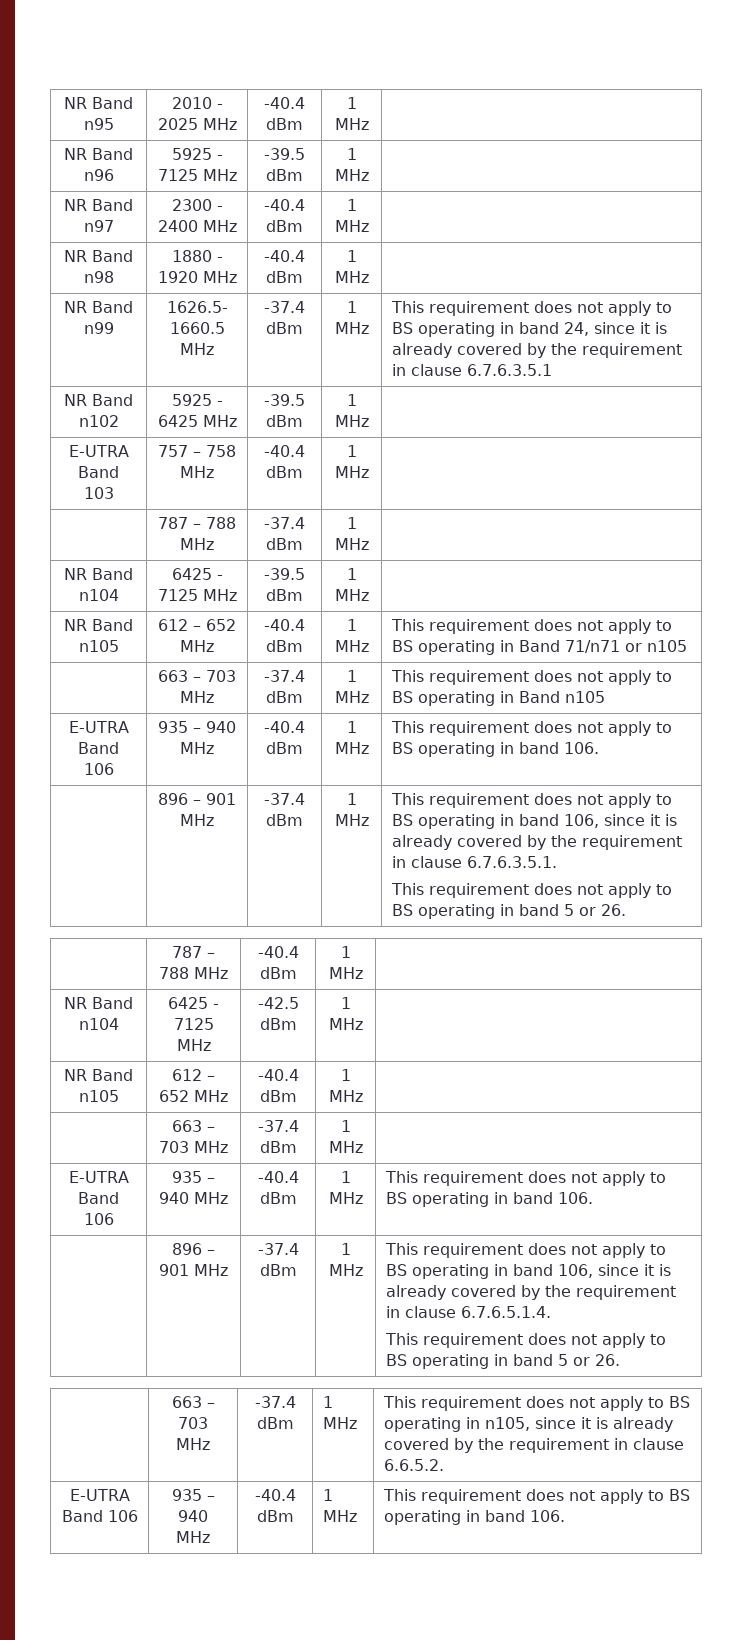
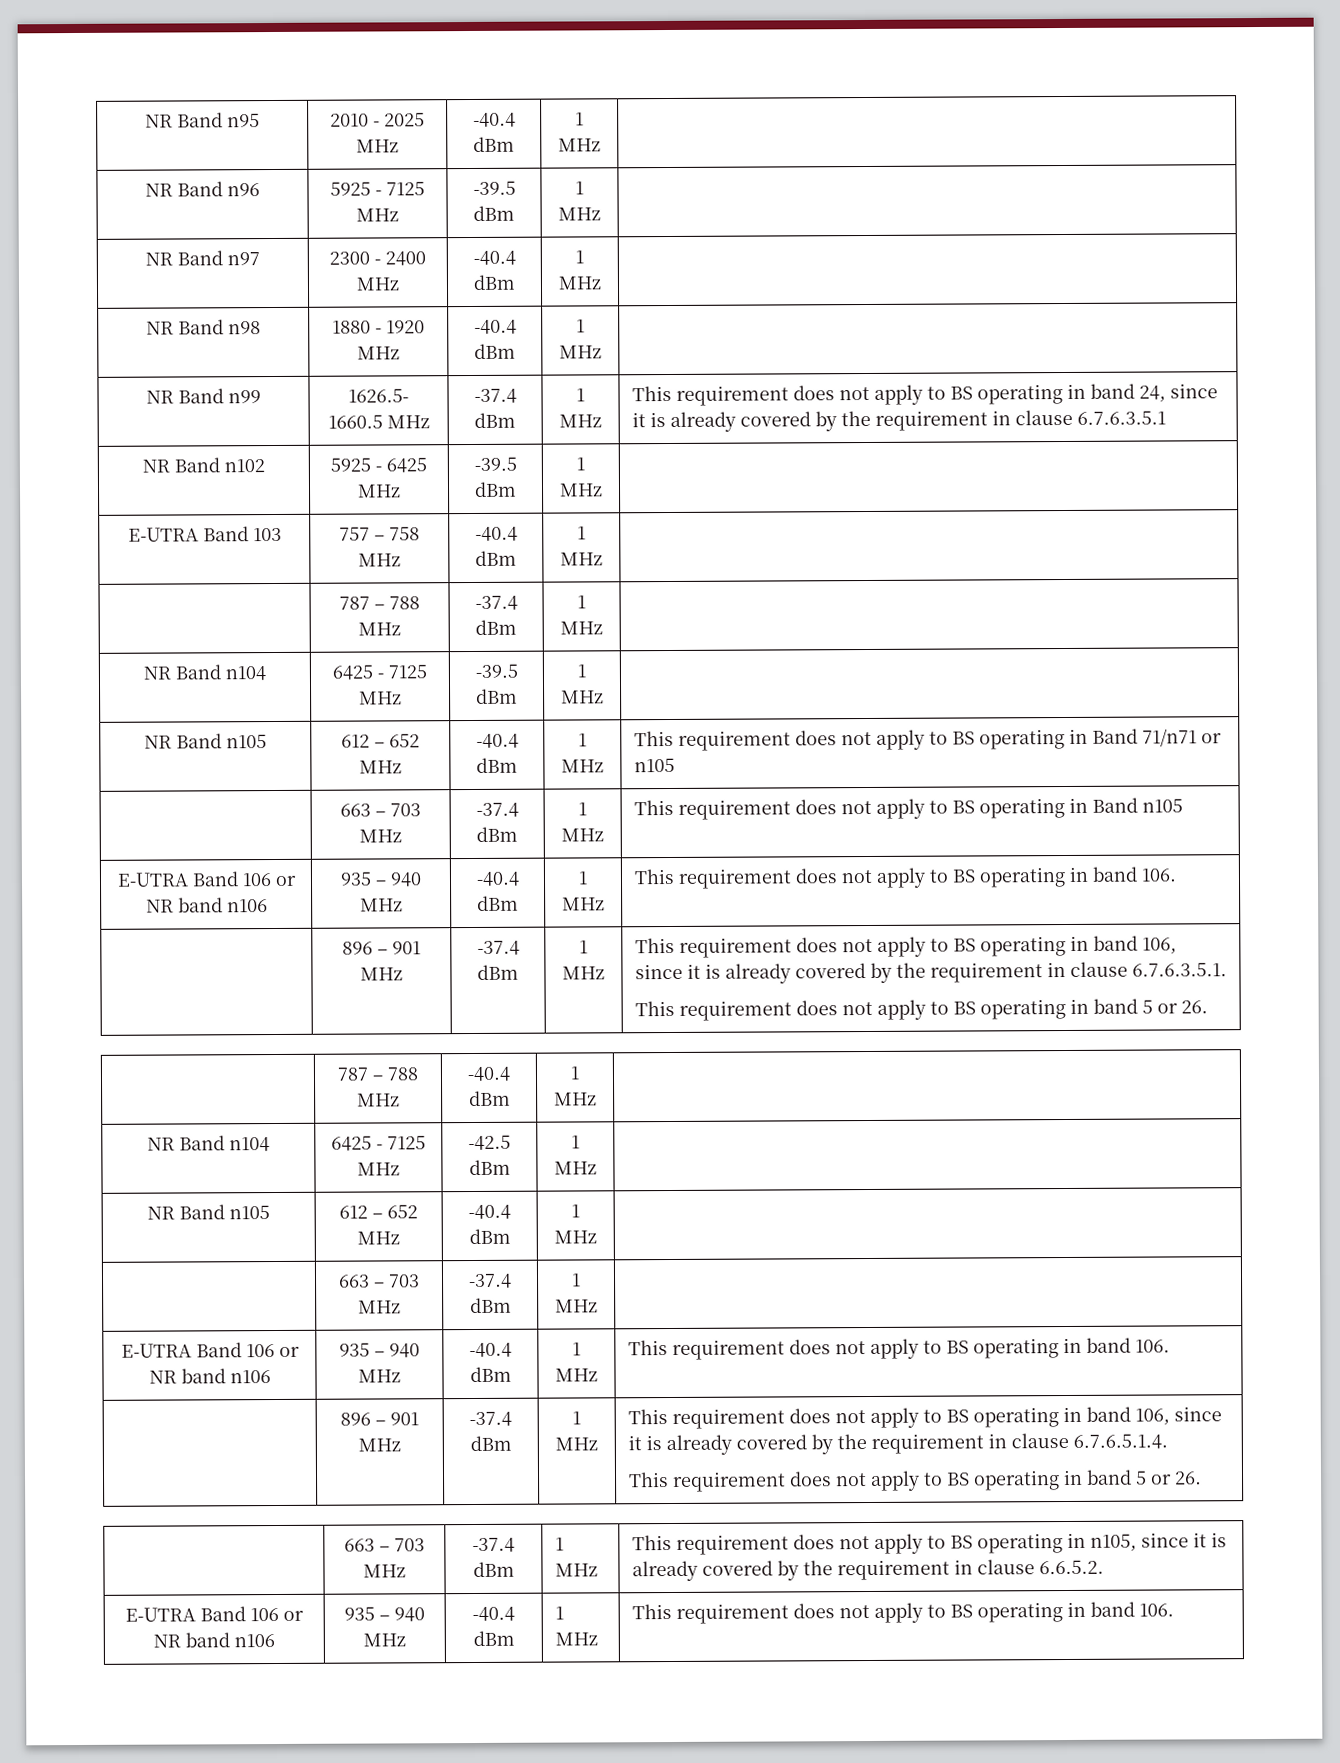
(114, 769) none -> [274,875,297,886] [145,897,268,913] or NR band n106
(114, 1219) none -> [278,1346,300,1357] [148,1368,271,1384] or NR band n106
(138, 1516) none -> [283,1610,304,1621] [153,1632,275,1648] or NR band n106

